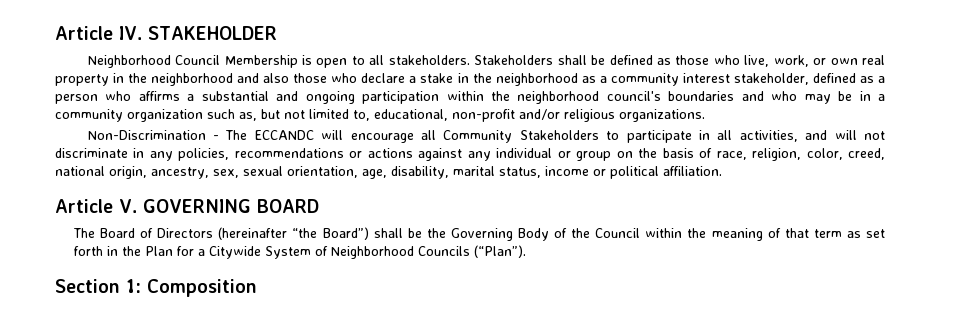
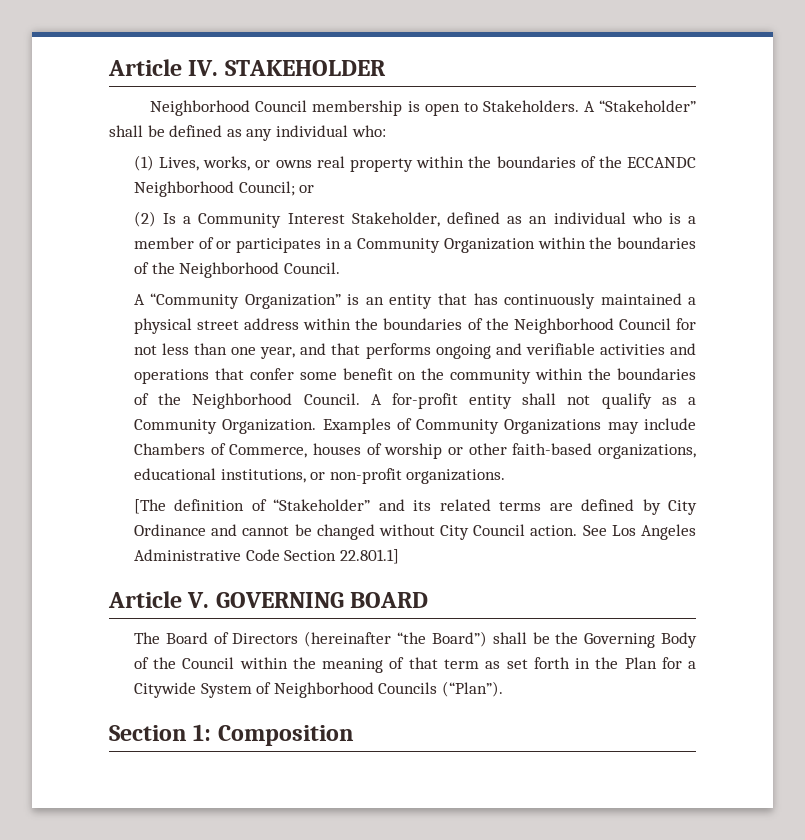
[224,55,298,68] Membership -> [312,100,403,116] membership
[369,55,554,65] all stakeholders. Stakeholders -> [482,100,697,112] Stakeholders. A “Stakeholder”
[675,55,886,67] [55,73,885,86] [55,91,886,104] [55,109,705,122] [87,130,886,143] [55,148,886,161] [55,166,722,179] those who live, work, or own real property in the neighborhood and also those who declare a stake in the neighborhood as a community interest stakeholder, defined as a person who affirms a substantial and ongoing participation within the neighborhood council's boundaries and who may be in a community organization such as, but not limited to, educational, non-profit and/or religious organizations. // Non-Discrimination - The ECCANDC will encourage all Community Stakeholders to participate in all activities, and will not discriminate in any policies, recommendations or actions against any individual or group on the basis of race, religion, color, creed, national origin, ancestry, sex, sexual orientation, age, disability, marital status, income or political affiliation. -> [246,125,386,141] [133,155,696,172] [133,181,315,197] [133,211,696,228] [133,237,696,253] [133,262,340,278] [133,293,696,309] [133,318,697,334] [133,343,696,359] [133,368,697,384] [133,393,696,409] [133,418,696,434] [133,443,696,459] [133,468,506,484] [133,499,698,515] [133,524,696,540] [133,549,399,564] any individual who: // (1) Lives, works, or owns real property within the boundaries of the ECCANDC Neighborhood Council; or // (2) Is a Community Interest Stakeholder, defined as an individual who is a member of or participates in a Community Organization within the boundaries of the Neighborhood Council. // A “Community Organization” is an entity that has continuously maintained a physical street address within the boundaries of the Neighborhood Council for not less than one year, and that performs ongoing and verifiable activities and operations that confer some benefit on the community within the boundaries of the Neighborhood Council. A for-profit entity shall not qualify as a Community Organization. Examples of Community Organizations may include Chambers of Commerce, houses of worship or other faith-based organizations, educational institutions, or non-profit organizations. // [The definition of “Stakeholder” and its related terms are defined by City Ordinance and cannot be changed without City Council action. See Los Angeles Administrative Code Section 22.801.1]

